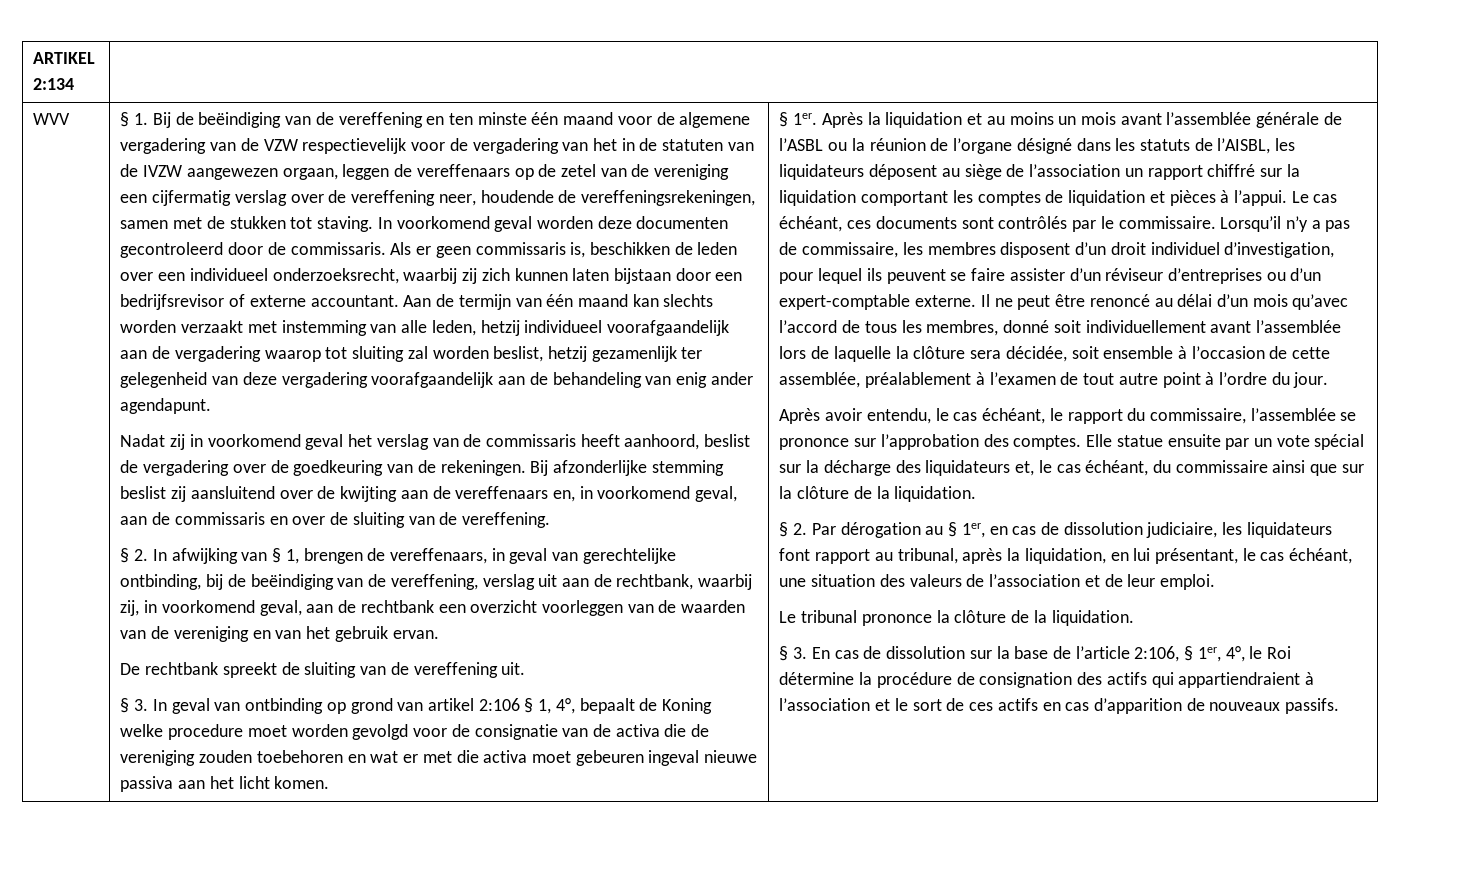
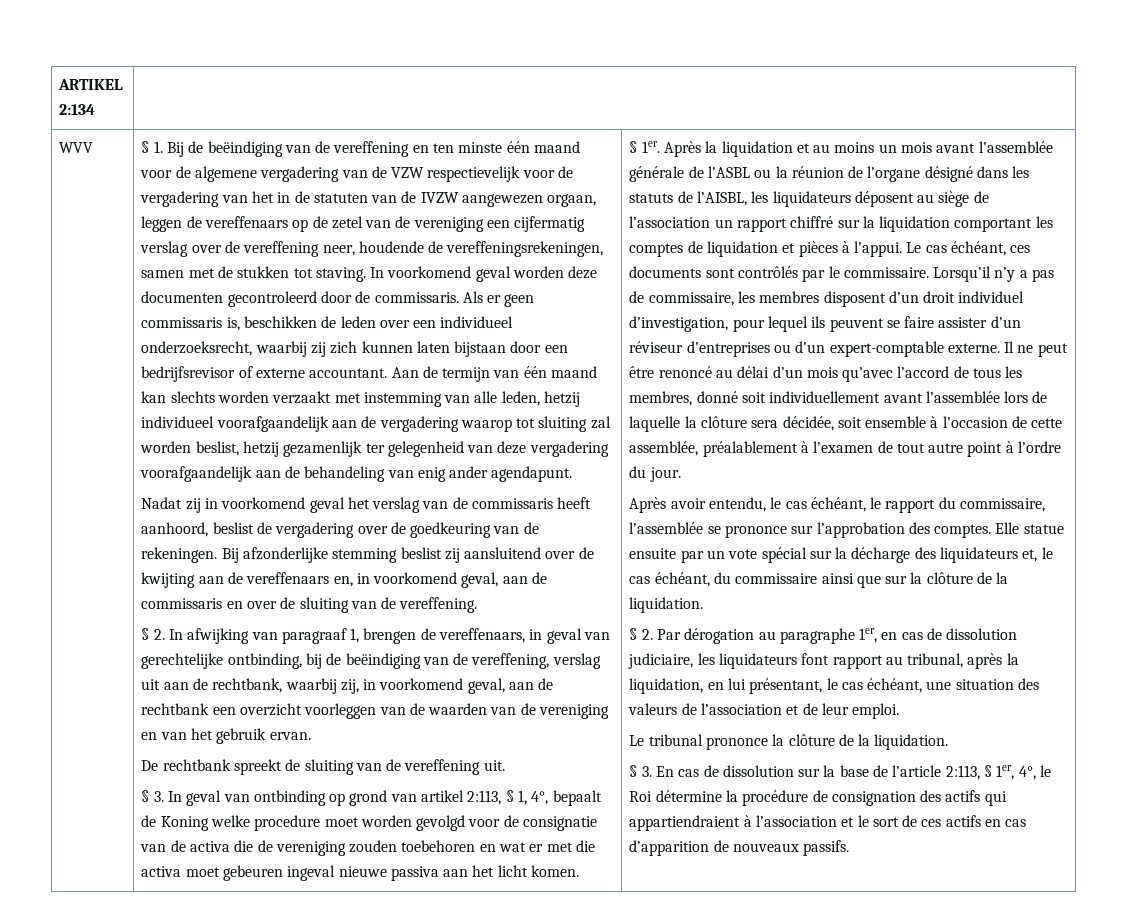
[272,548,282,563] § -> [281,628,347,644] paragraaf
[478,698,520,711] 2:106 -> [467,790,502,805] 2:113,
[948,522,958,537] § -> [779,628,855,644] paragraphe
[1134,646,1180,662] 2:106, -> [945,765,980,780] 2:113,

